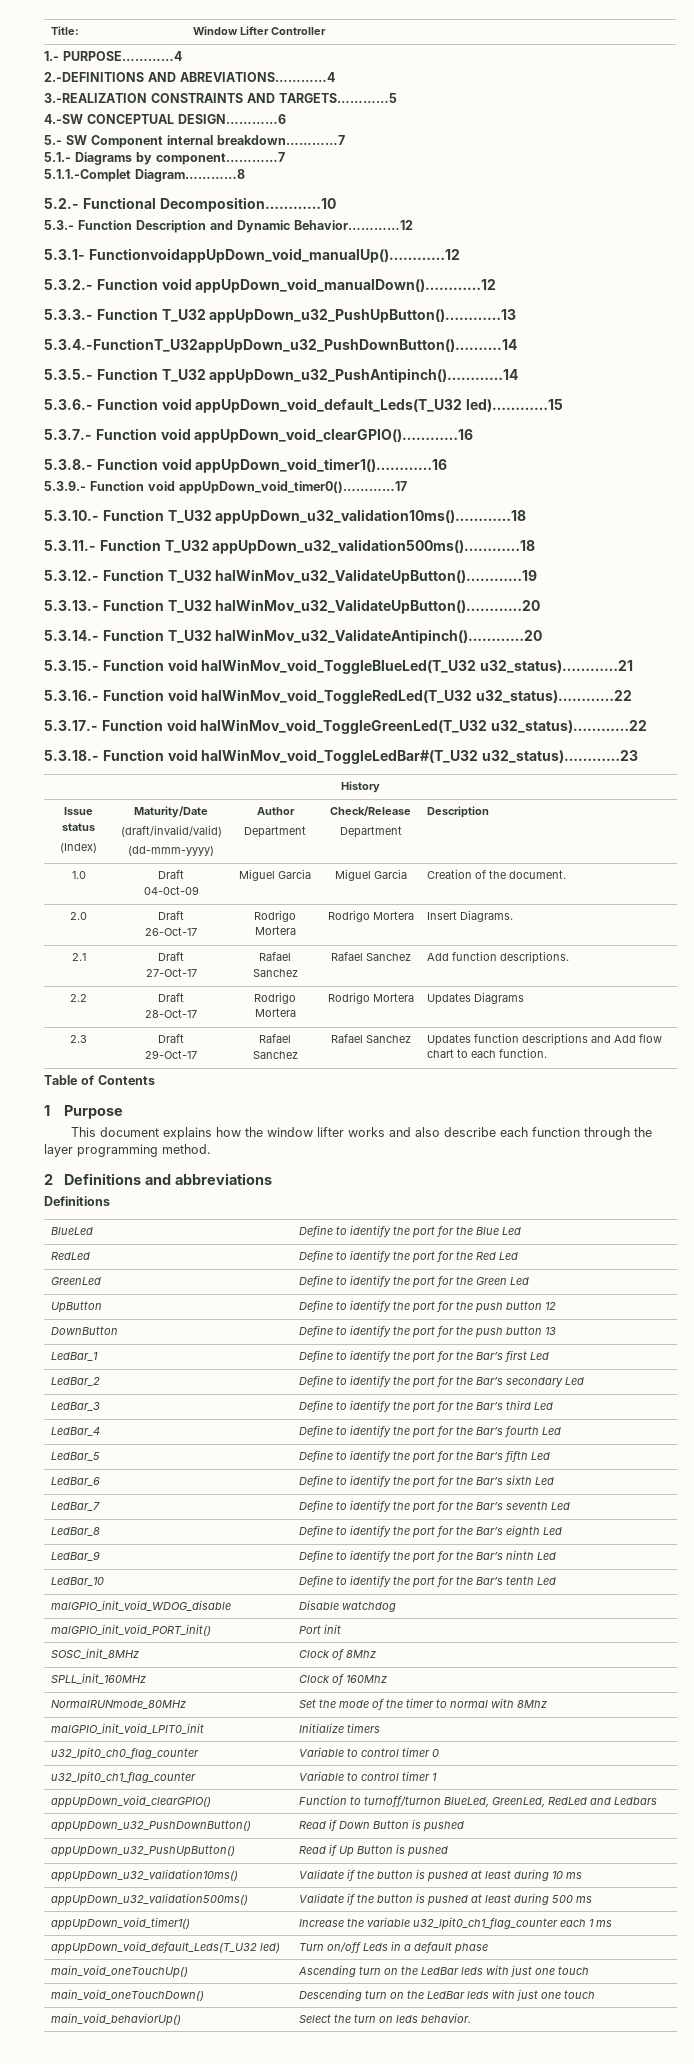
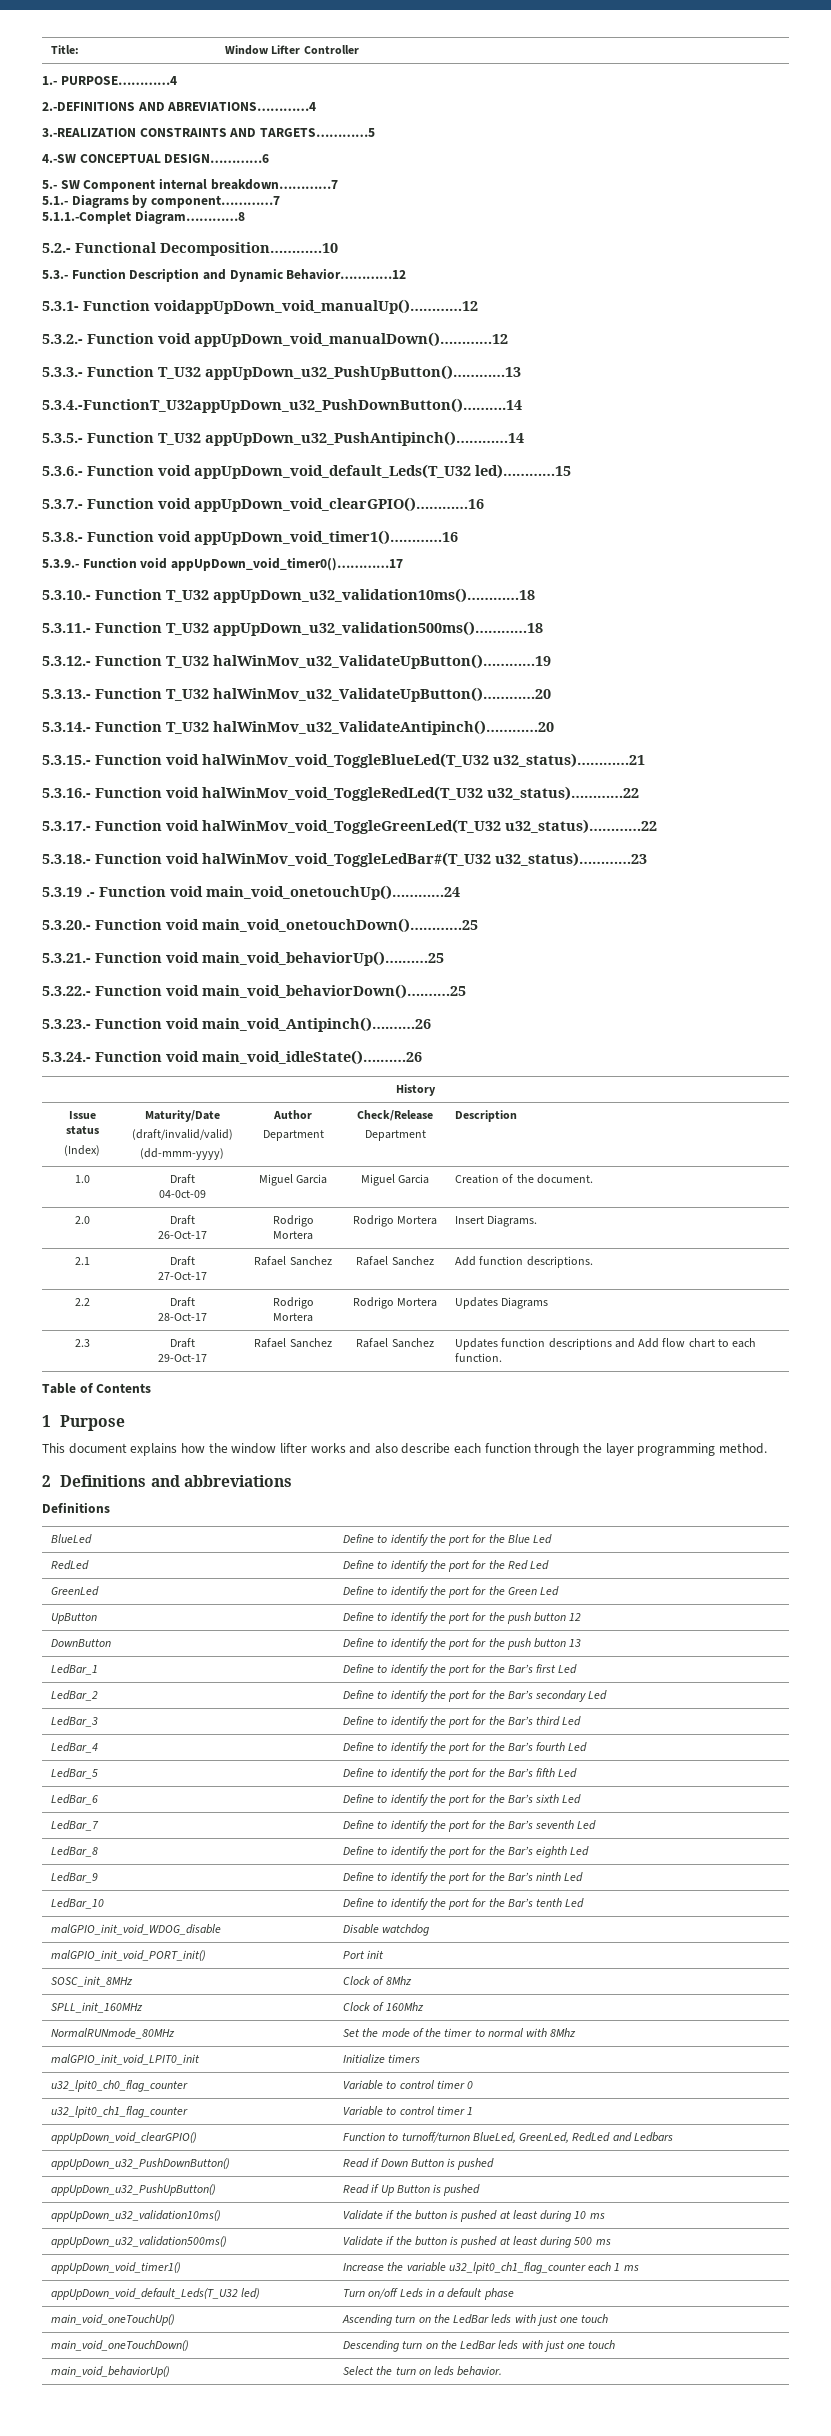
[88,248,460,263] FunctionvoidappUpDown_void_manualUp()…………12 -> [83,299,478,314] Function voidappUpDown_void_manualUp()…………12
(639, 756) none -> [42,885,460,900] [42,918,478,933] [42,951,444,966] [42,984,466,999] [42,1017,431,1032] [42,1050,422,1065] // 5.3.19 .- Function void main_void_onetouchUp()…………24 // 5.3.20.- Function void main_void_onetouchDown()…………25 // 5.3.21.- Function void main_void_behaviorUp()….……25 // 5.3.22.- Function void main_void_behaviorDown()….……25 // 5.3.23.- Function void main_void_Antipinch()….……26 // 5.3.24.- Function void main_void_idleState()….……26

